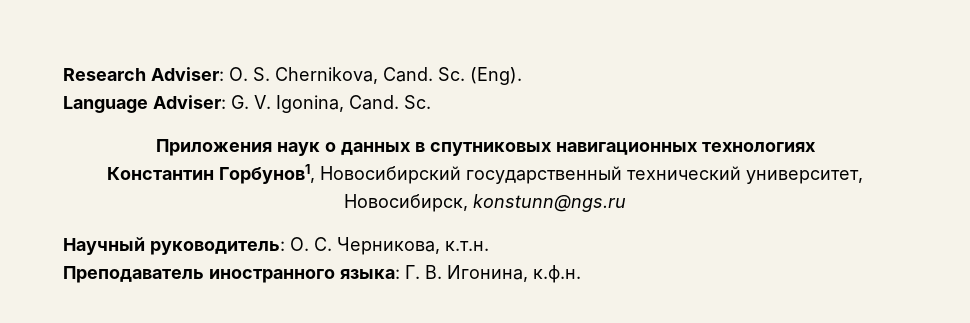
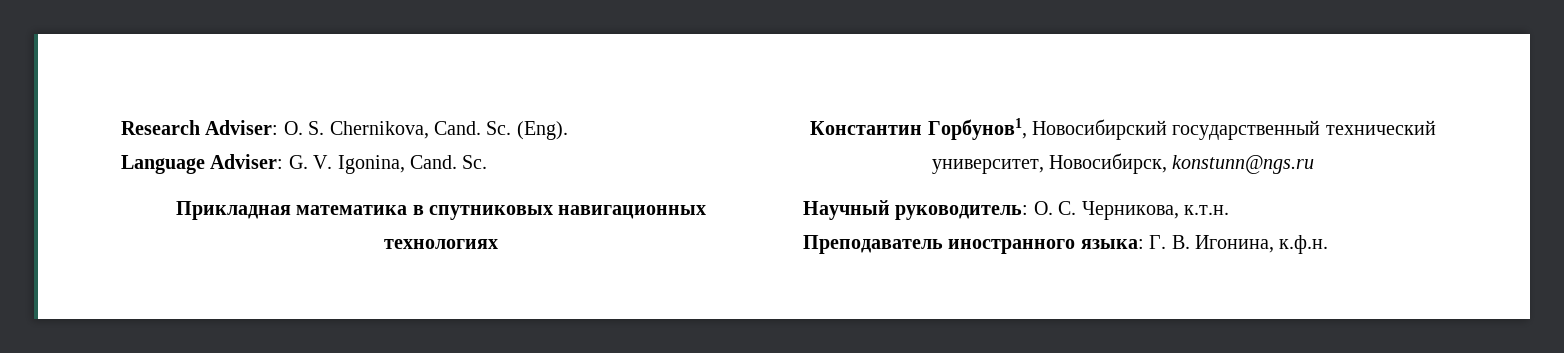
[155,139,411,156] Приложения наук о данных -> [175,201,408,220] Прикладная математика

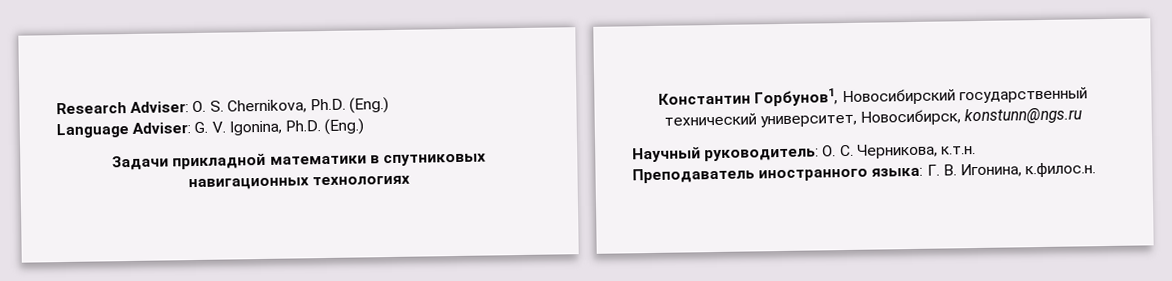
[434,121,568,140] Cand. Sc. (Eng). -> [309,97,390,114] Ph.D. (Eng.)
[410,155,488,169] [175,201,408,220] Cand. Sc. // Прикладная математика -> [284,118,365,136] [112,152,367,171] Ph.D. (Eng.) // Задачи прикладной математики
[1279,235,1329,254] к.ф.н. -> [1025,162,1097,178] к.филос.н.

